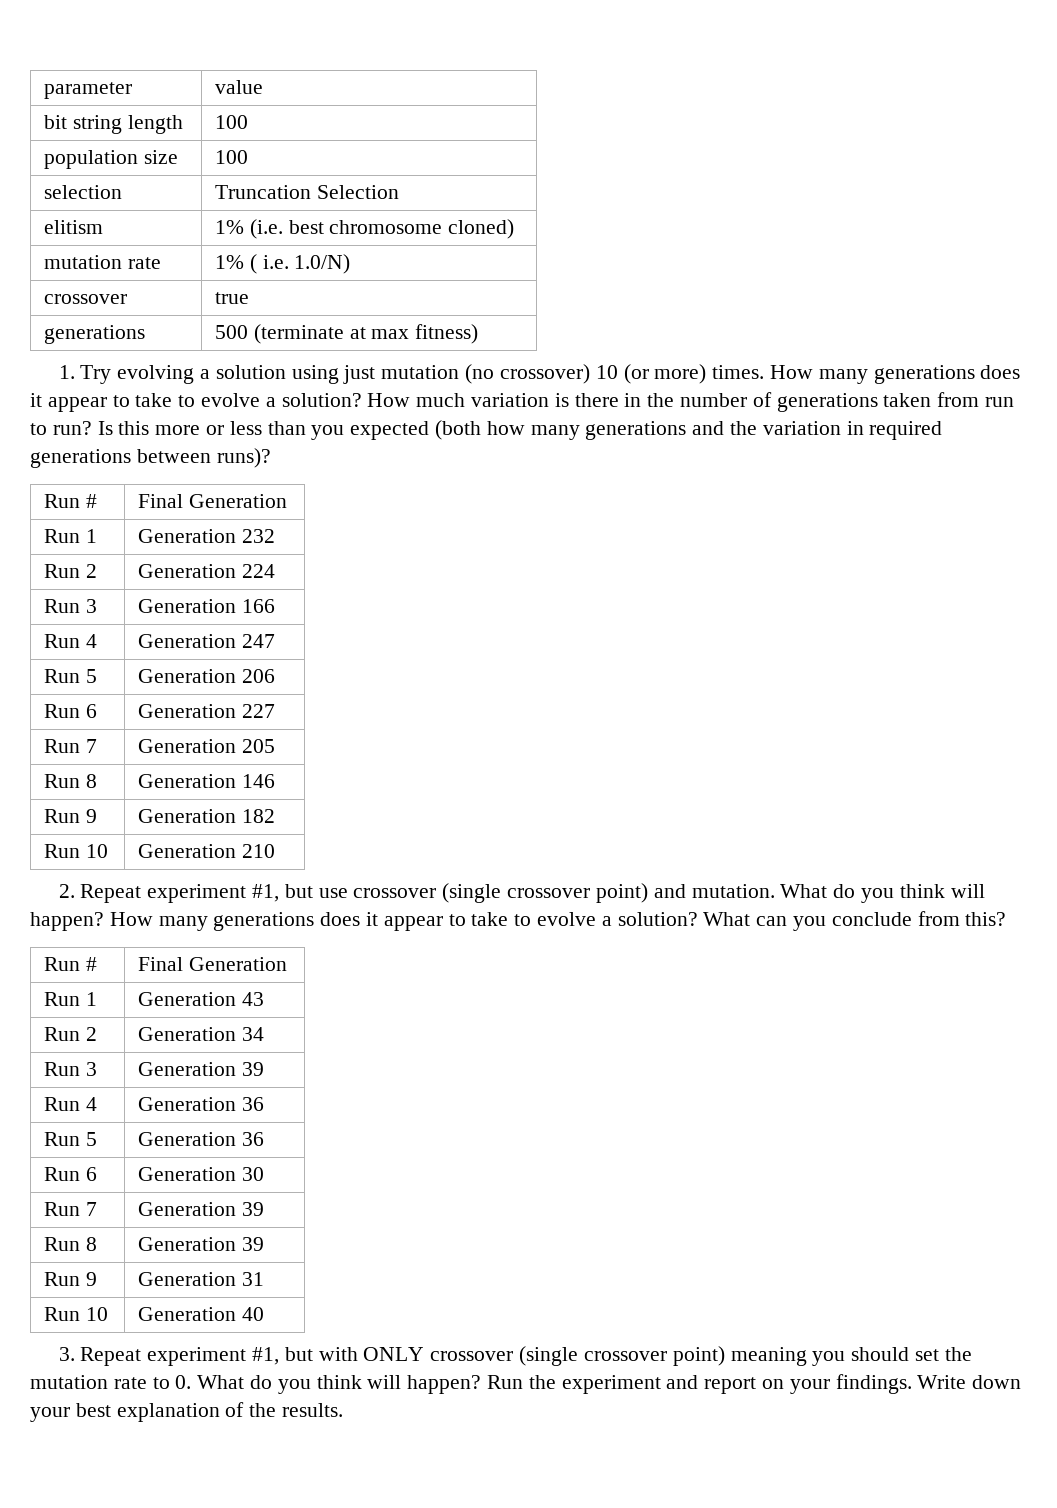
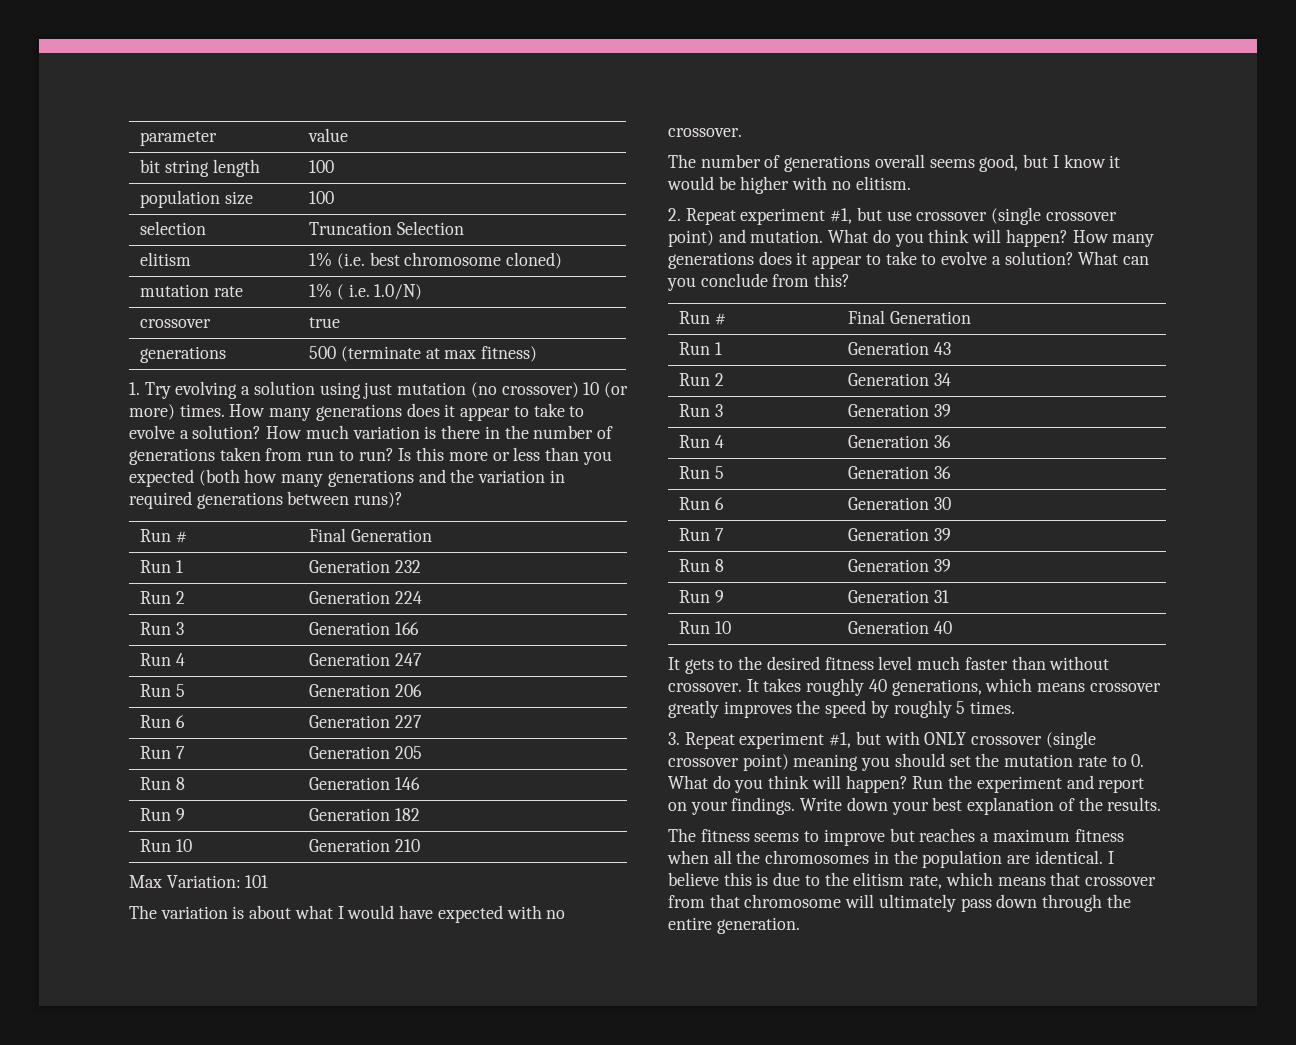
(275, 851) none -> [129,875,269,888] [129,905,566,923] [668,128,742,137] [668,154,1121,172] [667,176,911,194] // Max Variation: 101 // The variation is about what I would have expected with no crossover. // The number of generations overall seems good, but I know it would be higher with no elitism.
(264, 1314) none -> [668,656,1110,674] [668,678,1161,696] [668,700,1016,718] // It gets to the desired fitness level much faster than without crossover. It takes roughly 40 generations, which means crossover greatly improves the speed by roughly 5 times.
(344, 1410) none -> [668,828,1124,846] [667,850,1114,868] [668,872,1156,889] [668,894,1131,912] [668,917,800,934] // The fitness seems to improve but reaches a maximum fitness when all the chromosomes in the population are identical. I believe this is due to the elitism rate, which means that crossover from that chromosome will ultimately pass down through the entire generation.

